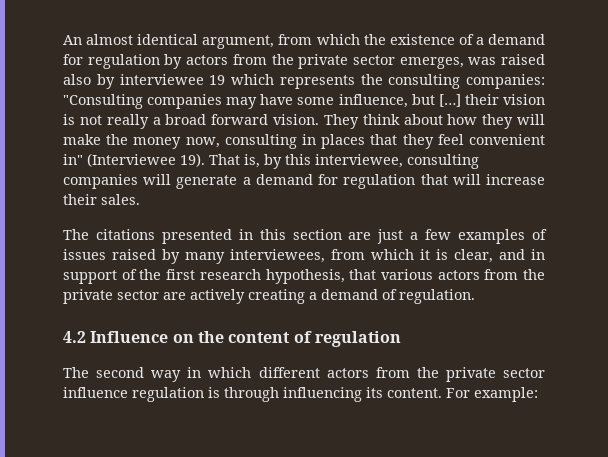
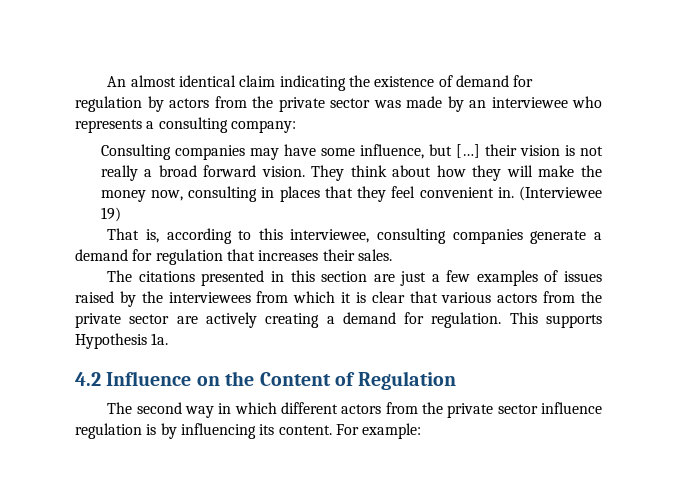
[202,34,360,49] argument, from which -> [239,75,346,91] claim indicating
[475,37,484,45] a -> (453, 81) none
[399,54,545,69] [63,74,545,89] [63,94,143,109] emerges, was raised also by interviewee 19 which represents the consulting companies: "Consulting -> [373,96,602,112] [75,117,296,133] [100,144,171,160] was made by an interviewee who represents a consulting company: // Consulting
[63,153,282,169] in" (Interviewee 19). That is, by -> [497,186,603,201] [100,207,121,222] [107,228,252,244] in. (Interviewee 19) // That is, according to
[143,174,172,185] will -> (523, 236) none
[452,174,545,185] will increase -> [258,250,319,261] increases
[185,249,325,264] many interviewees, -> [141,291,251,303] the interviewees
[454,249,545,263] [63,269,345,284] clear, and in support of the first research hypothesis, -> [371,291,405,303] clear
[382,289,397,300] of -> [404,312,425,324] for
(475, 296) none -> [509,312,602,328] [75,333,169,349] This supports Hypothesis 1a.
[228,331,401,347] content of regulation -> [259,371,457,390] Content of Regulation
[224,387,279,402] through -> [160,423,177,439] by

